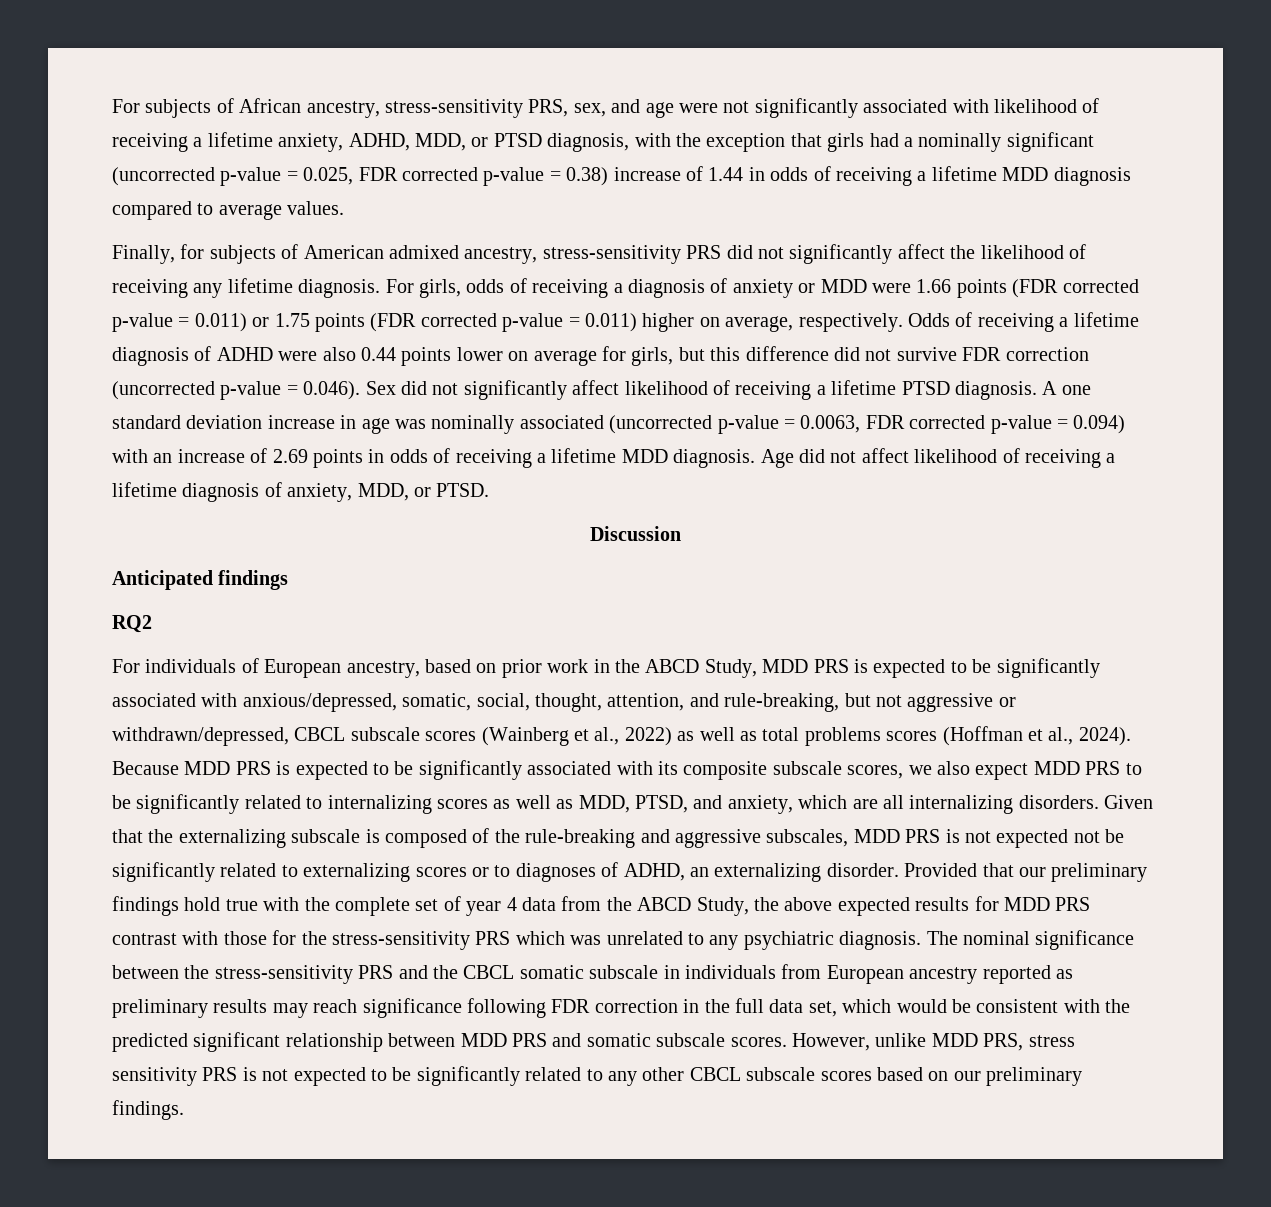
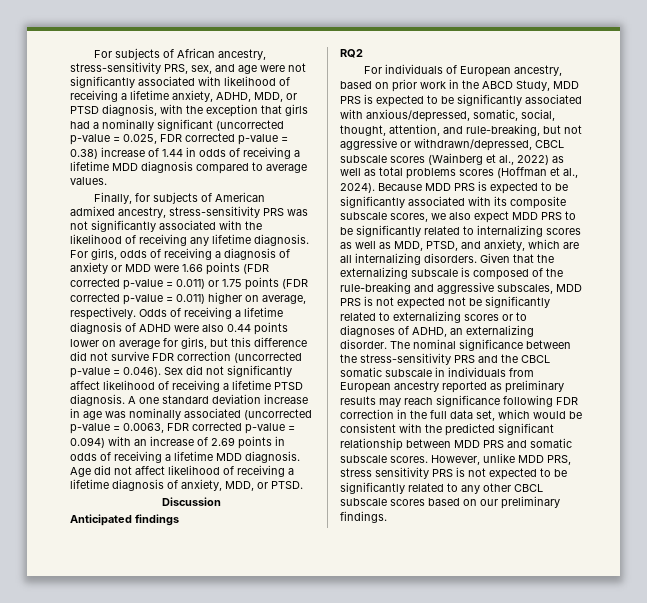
[726,244,945,264] did not significantly affect -> [287,209,308,216] [70,220,242,232] was not significantly associated with
[904,863,1148,882] [112,896,1091,916] [112,930,922,950] Provided that our preliminary findings hold true with the complete set of year 4 data from the ABCD Study, the above expected results for MDD PRS contrast with those for the stress-sensitivity PRS which was unrelated to any psychiatric diagnosis. -> (387, 344) none

